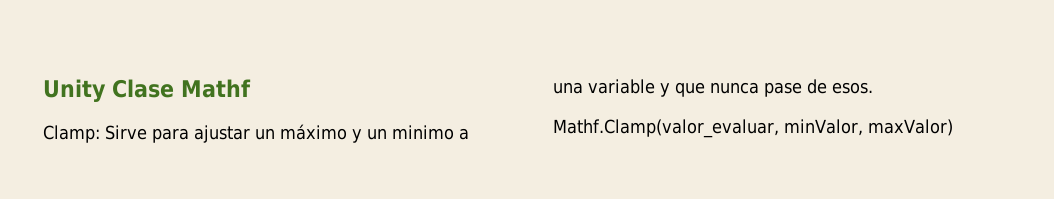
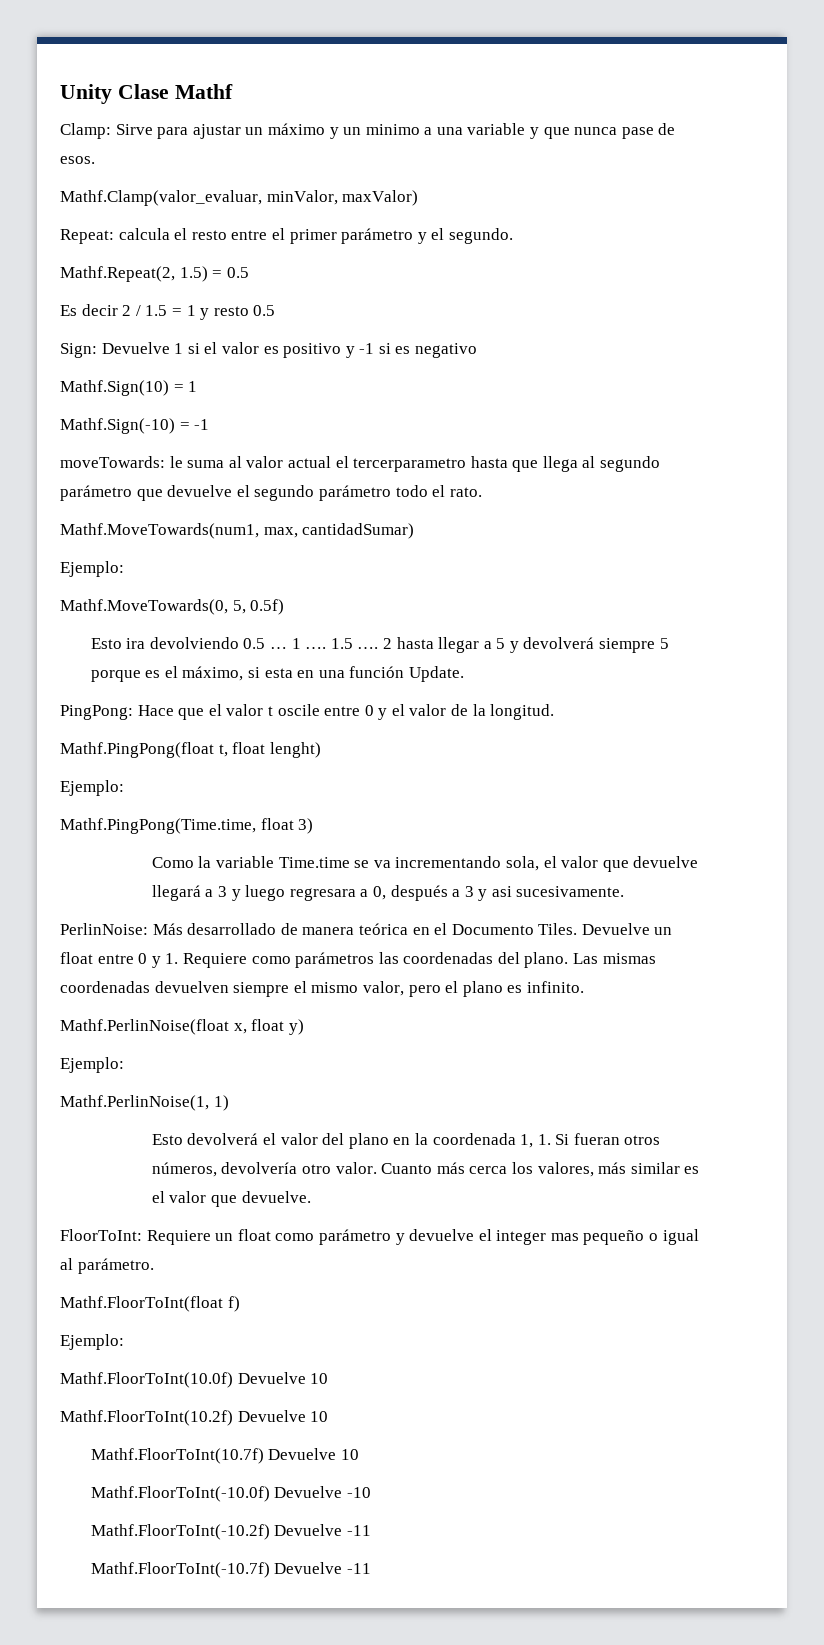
(953, 127) none -> [60,228,513,244] [60,266,249,282] [60,304,276,320] [60,342,478,358] [60,380,198,396] [60,418,210,434] [60,456,661,472] [60,485,482,501] [60,523,415,539] [60,561,124,577] [60,599,285,615] [90,637,669,653] [90,666,464,682] [60,704,555,720] [60,742,321,758] [60,780,124,796] [60,818,314,834] [151,856,699,872] [151,885,625,901] [60,923,673,935] [60,952,656,968] [60,981,584,997] [60,1019,304,1035] [60,1057,124,1073] [60,1095,229,1111] [151,1133,661,1149] [151,1162,700,1177] [151,1191,311,1207] [60,1229,699,1245] [60,1258,154,1274] [60,1296,240,1312] [60,1334,124,1350] [60,1372,329,1388] [60,1410,329,1426] [90,1448,359,1464] [90,1486,371,1502] [90,1524,371,1540] [90,1562,371,1578] // Repeat: calcula el resto entre el primer parámetro y el segundo. // Mathf.Repeat(2, 1.5) = 0.5 // Es decir 2 / 1.5 = 1 y resto 0.5 // Sign: Devuelve 1 si el valor es positivo y -1 si es negativo // Mathf.Sign(10) = 1 // Mathf.Sign(-10) = -1 // moveTowards: le suma al valor actual el tercerparametro hasta que llega al segundo parámetro que devuelve el segundo parámetro todo el rato. // Mathf.MoveTowards(num1, max, cantidadSumar) // Ejemplo: // Mathf.MoveTowards(0, 5, 0.5f) // Esto ira devolviendo 0.5 … 1 …. 1.5 …. 2 hasta llegar a 5 y devolverá siempre 5 porque es el máximo, si esta en una función Update. // PingPong: Hace que el valor t oscile entre 0 y el valor de la longitud. // Mathf.PingPong(float t, float lenght) // Ejemplo: // Mathf.PingPong(Time.time, float 3) // Como la variable Time.time se va incrementando sola, el valor que devuelve llegará a 3 y luego regresara a 0, después a 3 y asi sucesivamente. // PerlinNoise: Más desarrollado de manera teórica en el Documento Tiles. Devuelve un float entre 0 y 1. Requiere como parámetros las coordenadas del plano. Las mismas coordenadas devuelven siempre el mismo valor, pero el plano es infinito. // Mathf.PerlinNoise(float x, float y) // Ejemplo: // Mathf.PerlinNoise(1, 1) // Esto devolverá el valor del plano en la coordenada 1, 1. Si fueran otros números, devolvería otro valor. Cuanto más cerca los valores, más similar es el valor que devuelve. // FloorToInt: Requiere un float como parámetro y devuelve el integer mas pequeño o igual al parámetro. // Mathf.FloorToInt(float f) // Ejemplo: // Mathf.FloorToInt(10.0f) Devuelve 10 // Mathf.FloorToInt(10.2f) Devuelve 10 // Mathf.FloorToInt(10.7f) Devuelve 10 // Mathf.FloorToInt(-10.0f) Devuelve -10 // Mathf.FloorToInt(-10.2f) Devuelve -11 // Mathf.FloorToInt(-10.7f) Devuelve -11

